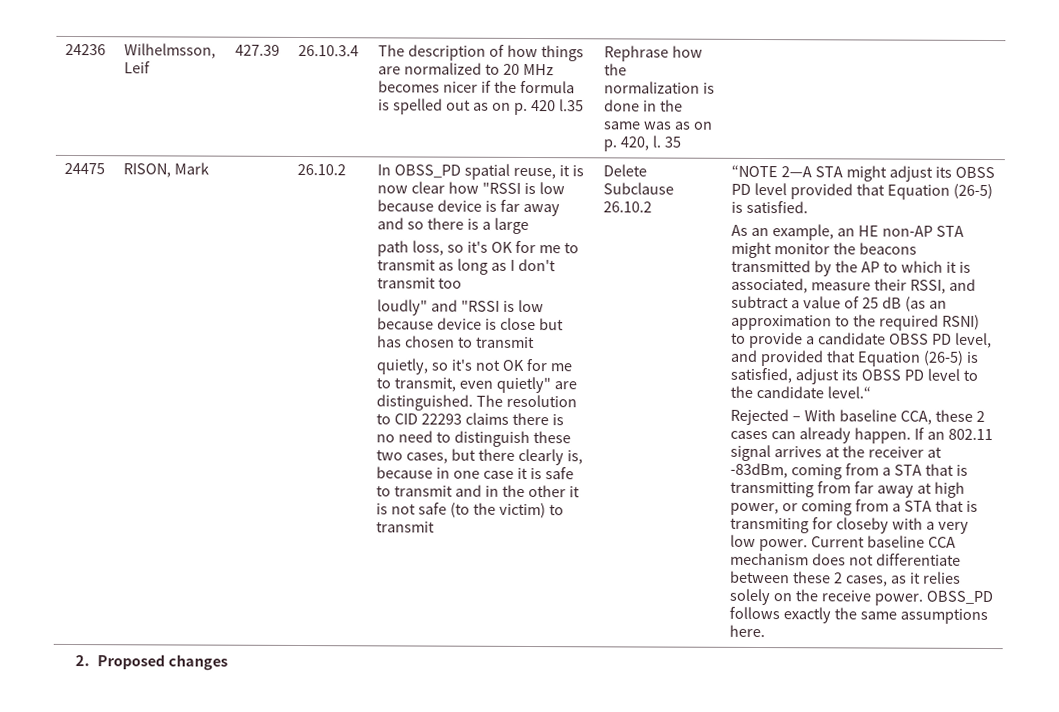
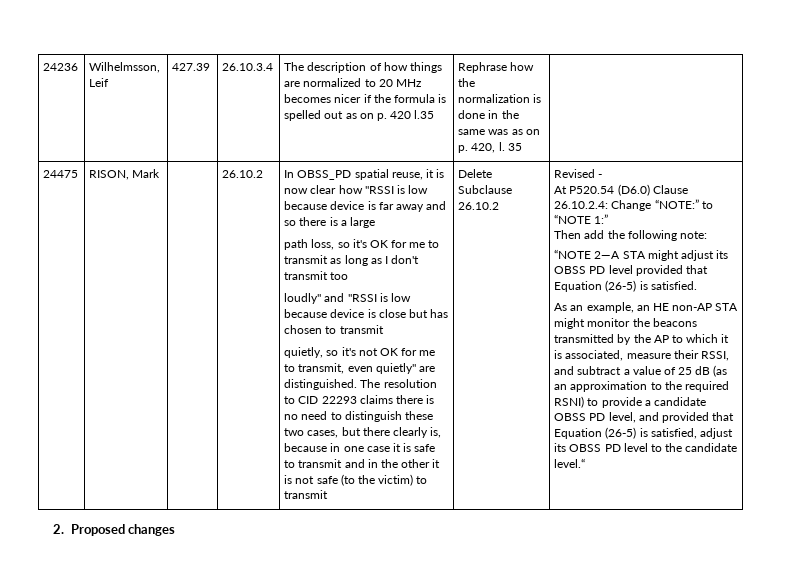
(653, 207) none -> [554,169,603,178] [554,184,688,196] [554,199,713,211] [554,214,609,224] [554,230,707,241] Revised - // At P520.54 (D6.0) Clause 26.10.2.4: Change “NOTE:” to “NOTE 1:” // Then add the following note: //
[730,408,985,426] [730,427,993,444] [730,444,942,462] [730,462,968,480] [730,481,965,498] [730,499,978,516] [730,517,969,534] [730,534,956,552] [730,552,962,566] [730,570,961,587] [729,588,993,606] [729,606,988,625] [729,624,766,638] // Rejected – With baseline CCA, these 2 cases can already happen. If an 802.11 signal arrives at the receiver at -83dBm, coming from a STA that is transmitting from far away at high power, or coming from a STA that is transmiting for closeby with a very low power. Current baseline CCA mechanism does not differentiate between these 2 cases, as it relies solely on the receive power. OBSS_PD follows exactly the same assumptions here. -> (586, 463) none

